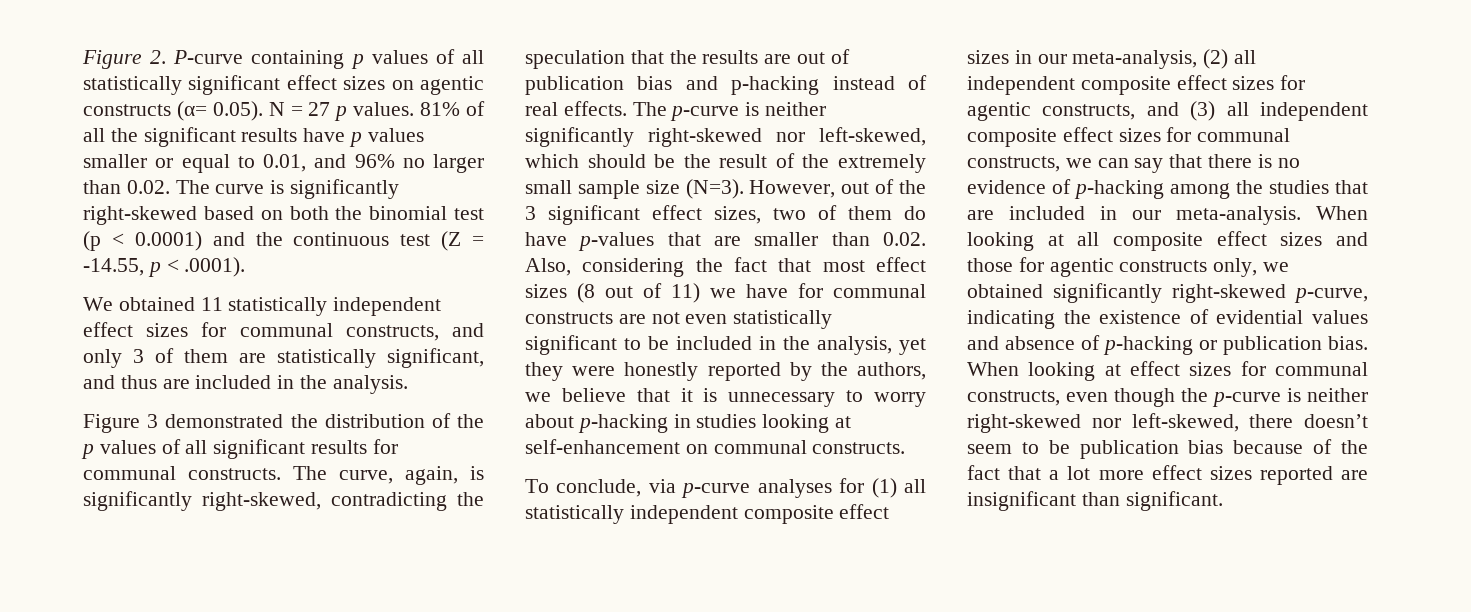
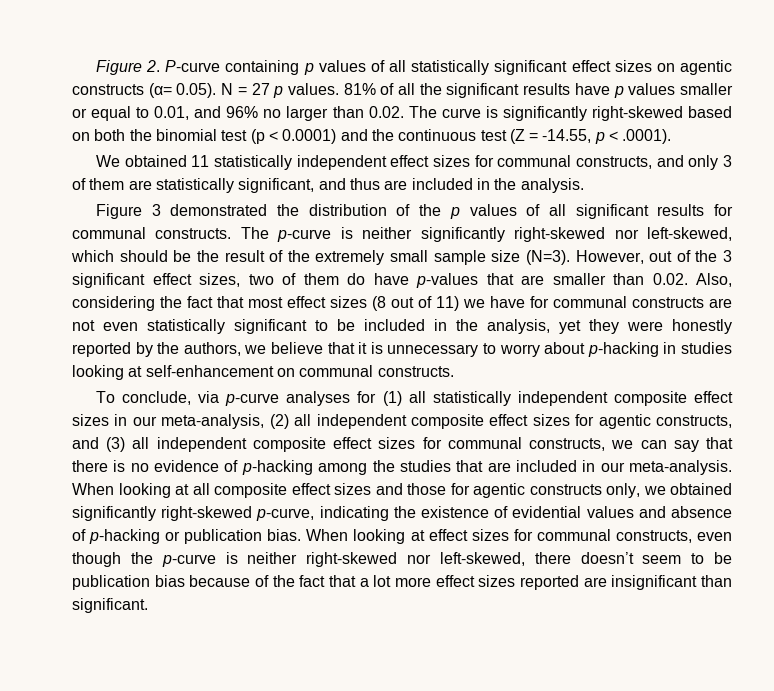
[339,466,484,485] [83,491,484,511] [525,49,850,69] [525,75,927,95] [525,101,667,116] curve, again, is significantly right-skewed, contradicting the speculation that the results are out of publication bias and p-hacking instead of real effects. The -> (269, 233) none

